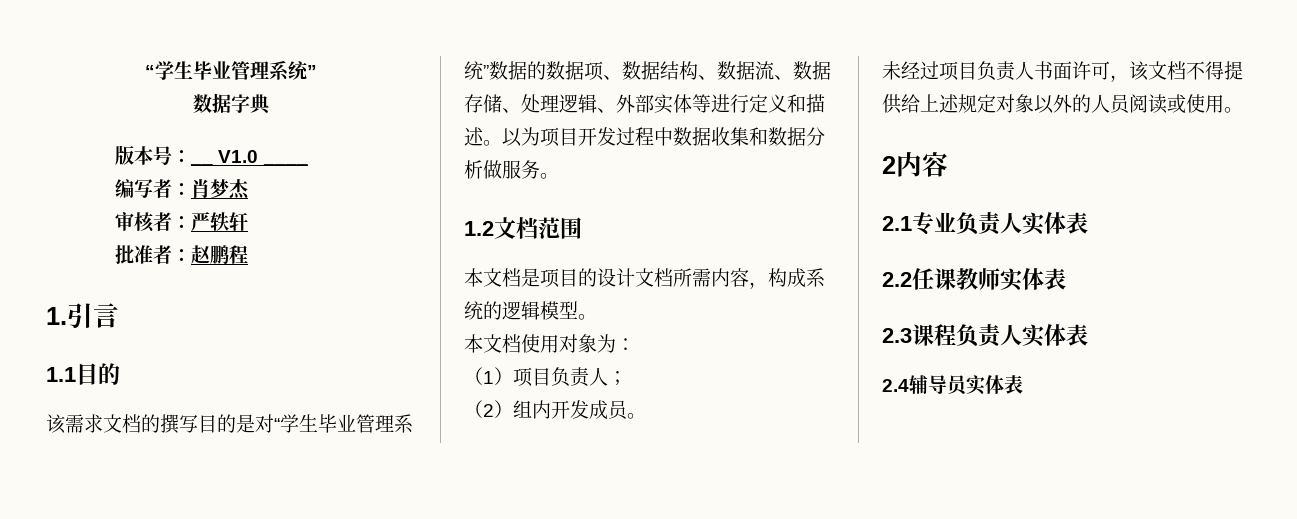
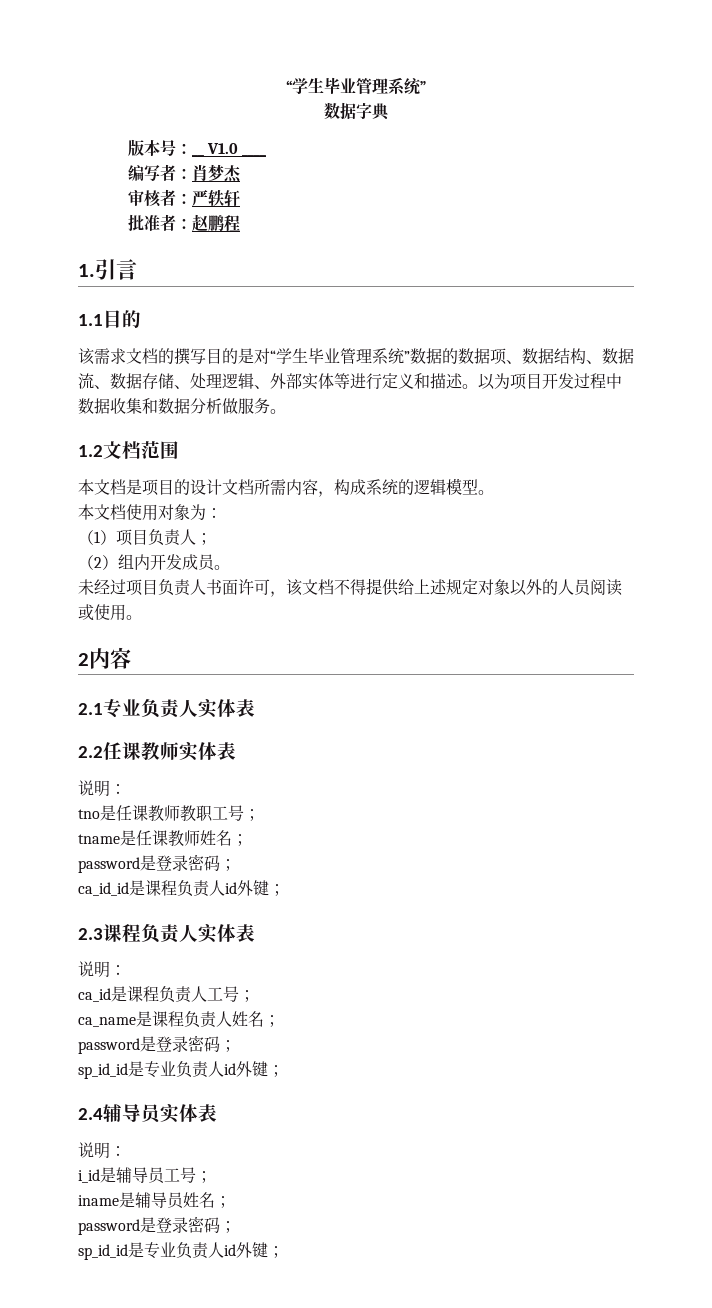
(1066, 279) none -> [78,780,126,797] [78,805,260,822] [78,830,248,847] [78,854,236,873] [78,880,285,897] // 说明： // tno是任课教师教职工号； // tname是任课教师姓名； // password是登录密码； // ca_id_id是课程负责人id外键；
[882,375,1023,396] 2.4辅导员实体表 -> [78,961,126,978] [78,986,255,1003] [78,1011,280,1028] [78,1035,236,1054] [78,1061,284,1079] [78,1104,217,1124] [78,1142,126,1159] [78,1167,212,1184] [78,1192,231,1209] [78,1216,236,1235] [78,1242,284,1260] 说明： // ca_id是课程负责人工号； // ca_name是课程负责人姓名； // password是登录密码； // sp_id_id是专业负责人id外键； // 2.4辅导员实体表 // 说明： // i_id是辅导员工号； // iname是辅导员姓名； // password是登录密码； // sp_id_id是专业负责人id外键；

